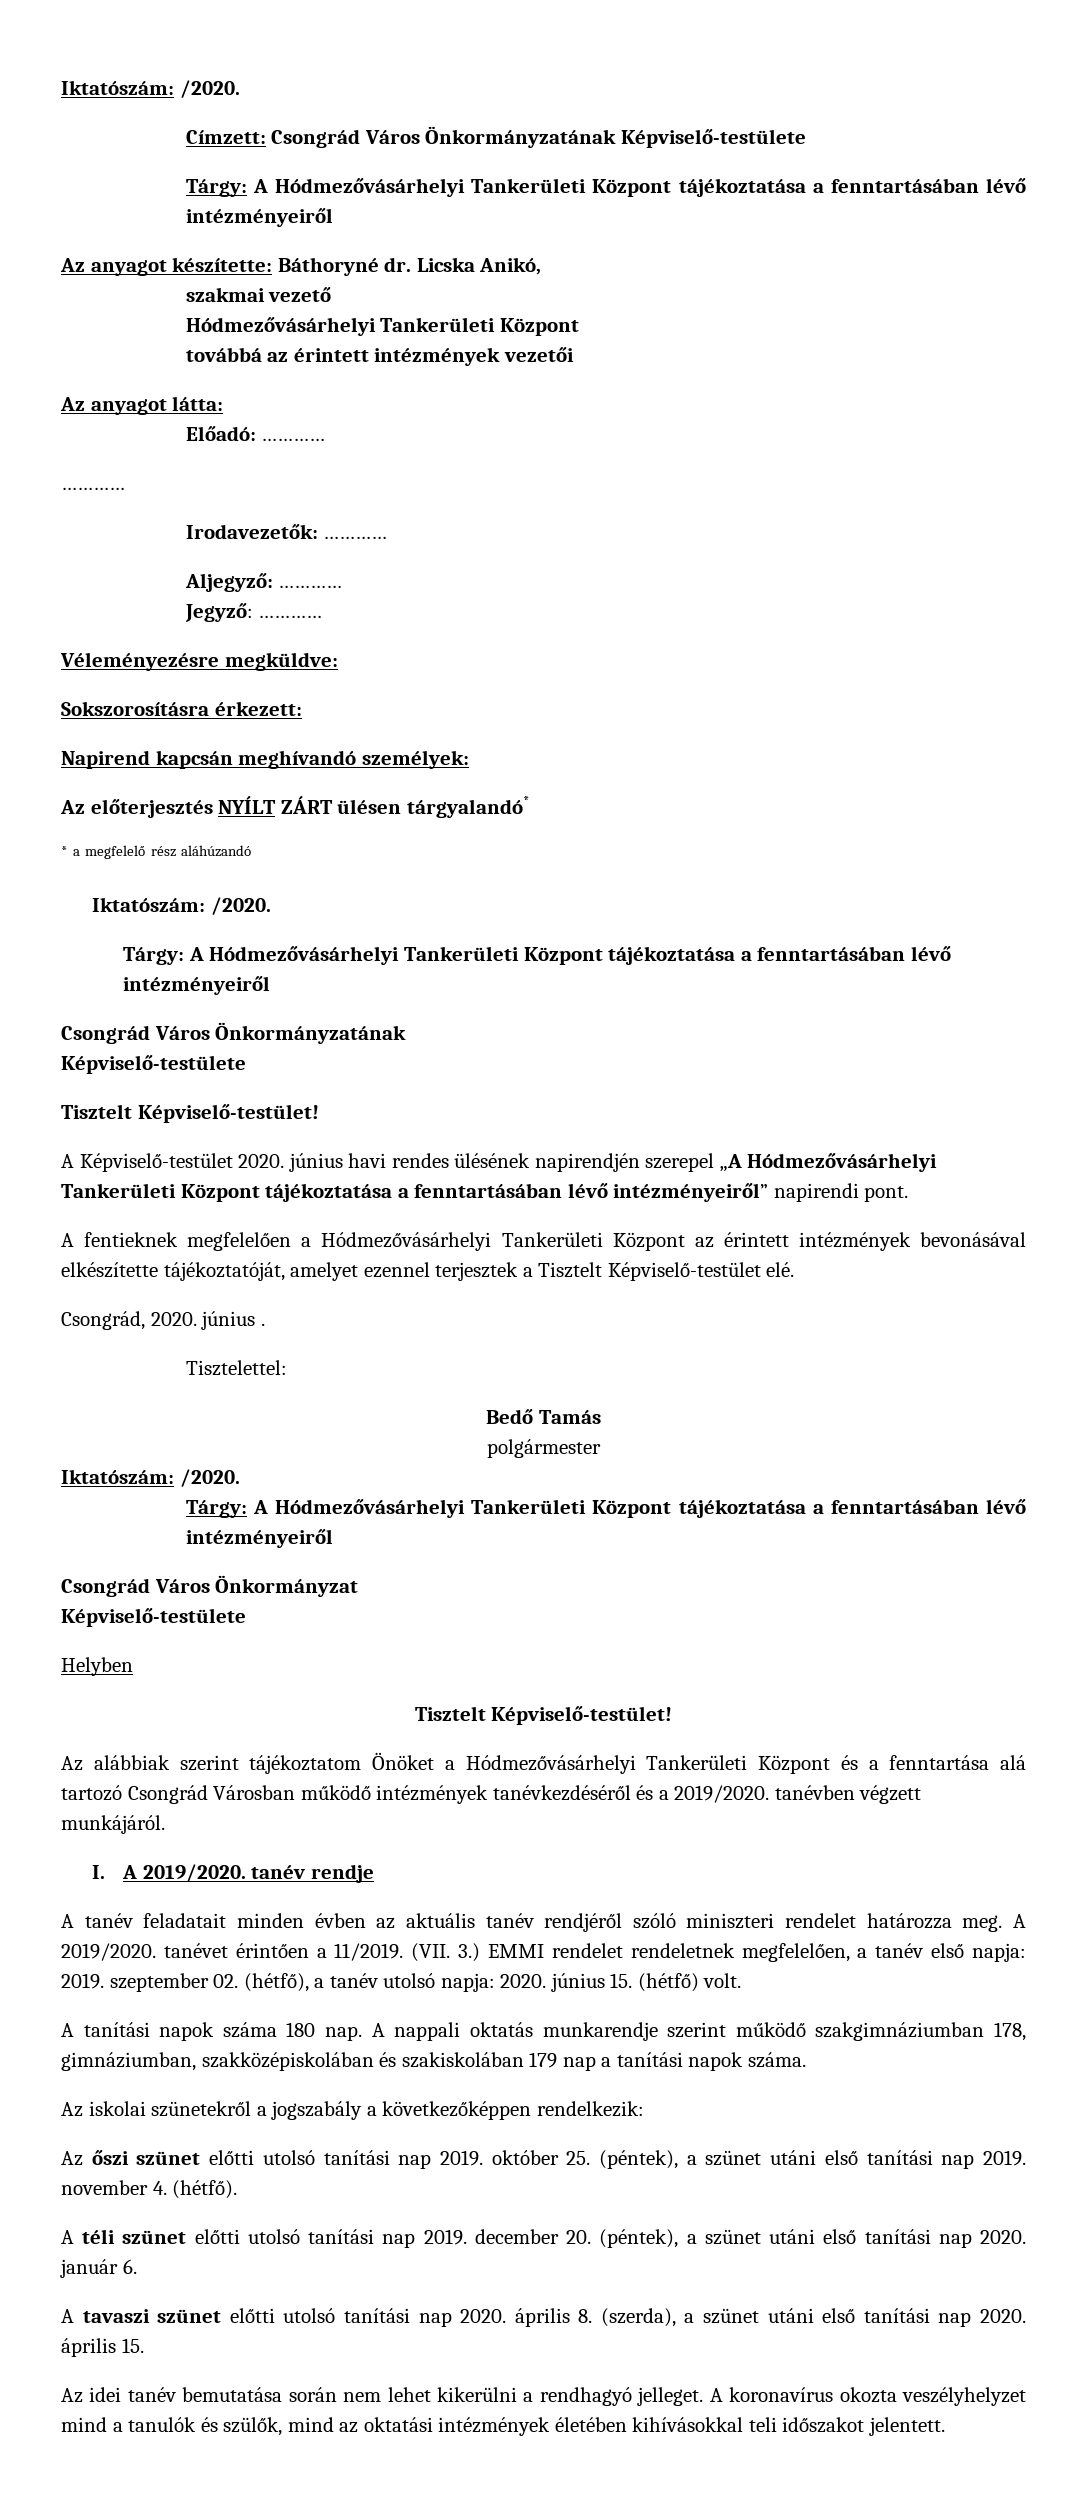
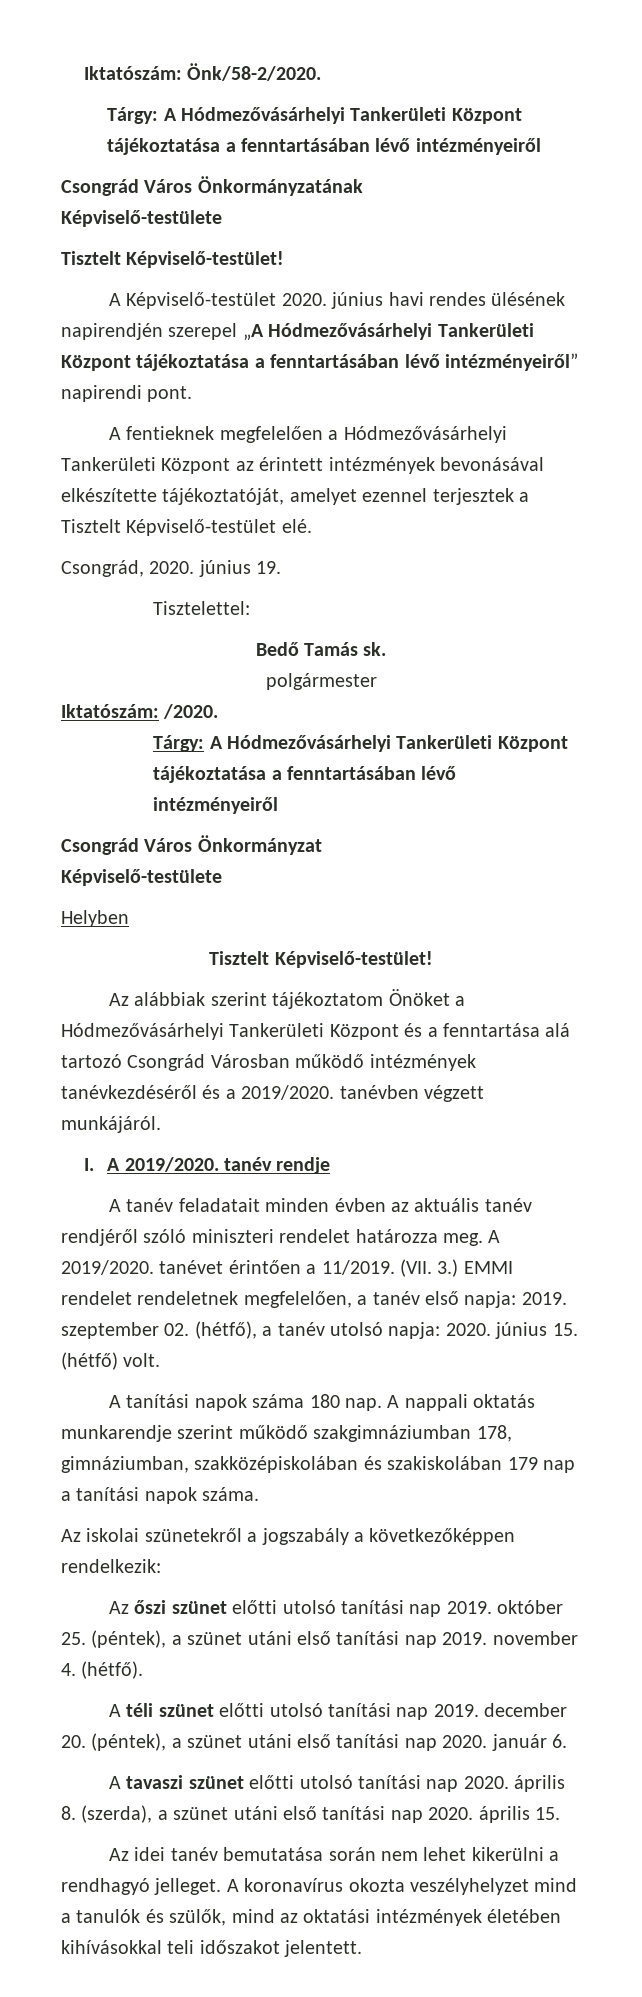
[61,80,240,98] [185,126,806,148] [185,178,1026,197] [185,208,333,227] [60,257,542,276] [185,287,332,302] [185,317,579,336] [185,347,574,366] [60,396,224,415] [185,426,326,441] [61,487,125,490] [185,524,388,539] [184,573,343,592] [184,603,323,622] [60,652,338,671] [61,701,302,716] [61,750,469,769] [60,796,530,818] [61,845,252,859] [92,897,271,915] Iktatószám: /2020. // Címzett: Csongrád Város Önkormányzatának Képviselő-testülete // Tárgy: A Hódmezővásárhelyi Tankerületi Központ tájékoztatása a fenntartásában lévő intézményeiről // Az anyagot készítette: Báthoryné dr. Licska Anikó, // szakmai vezető // Hódmezővásárhelyi Tankerületi Központ // továbbá az érintett intézmények vezetői // Az anyagot látta: // Előadó: ………… // ………… // Irodavezetők: ………… // Aljegyző: ………… // Jegyző: ………… // Véleményezésre megküldve: // Sokszorosításra érkezett: // Napirend kapcsán meghívandó személyek: // Az előterjesztés NYÍLT ZÁRT ülésen tárgyalandó* // * a megfelelő rész aláhúzandó // Iktatószám: /2020. -> [84,63,322,81] Iktatószám: Önk/58-2/2020.
[260,1323,265,1326] . -> [256,561,282,574] 19.
(601, 1417) none -> [363,642,387,656] sk.

